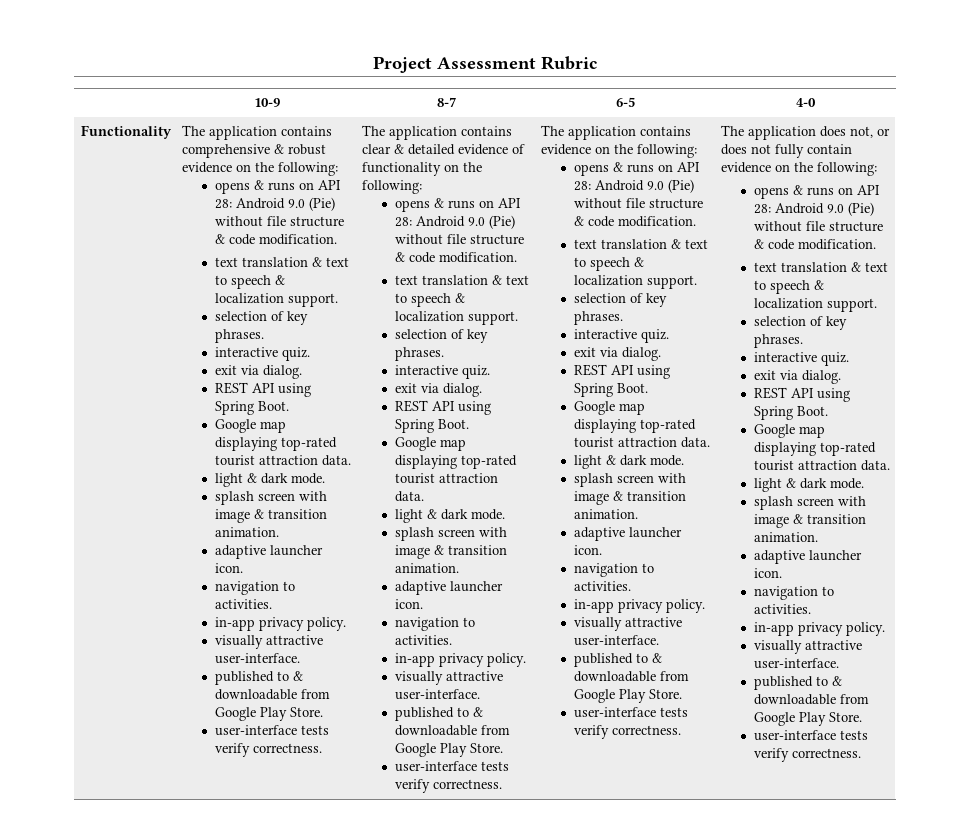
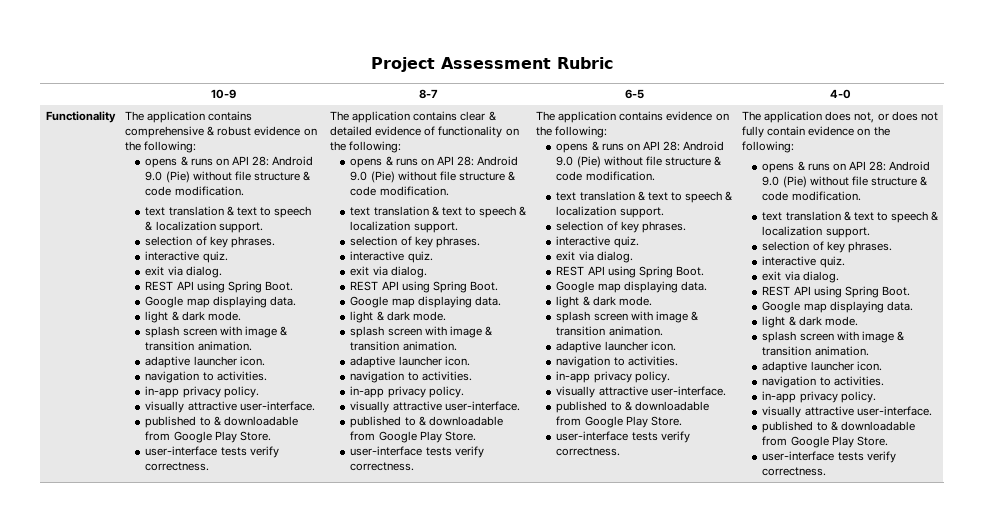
[280,437,337,451] [214,455,318,466] top-rated tourist attraction -> (267, 302) none
[460,455,517,469] [394,473,498,484] top-rated tourist attraction -> (472, 302) none
[639,419,696,433] [573,437,677,448] top-rated tourist attraction -> (678, 287) none
[819,442,876,456] [753,460,857,471] top-rated tourist attraction -> (884, 307) none

